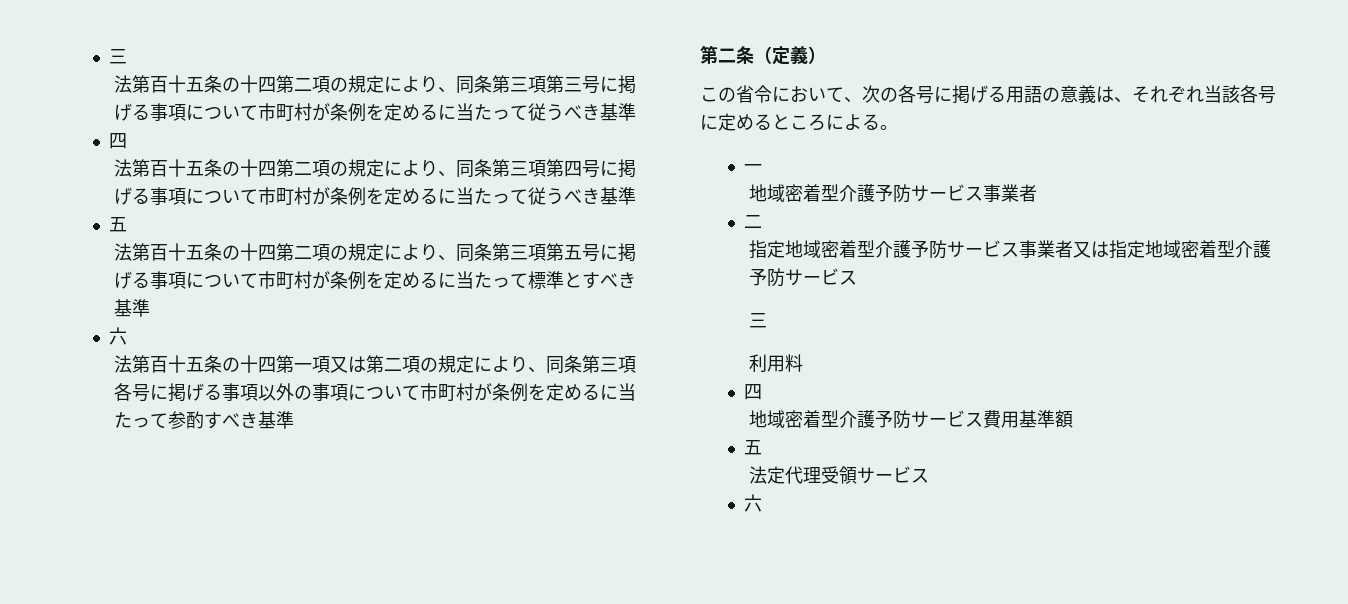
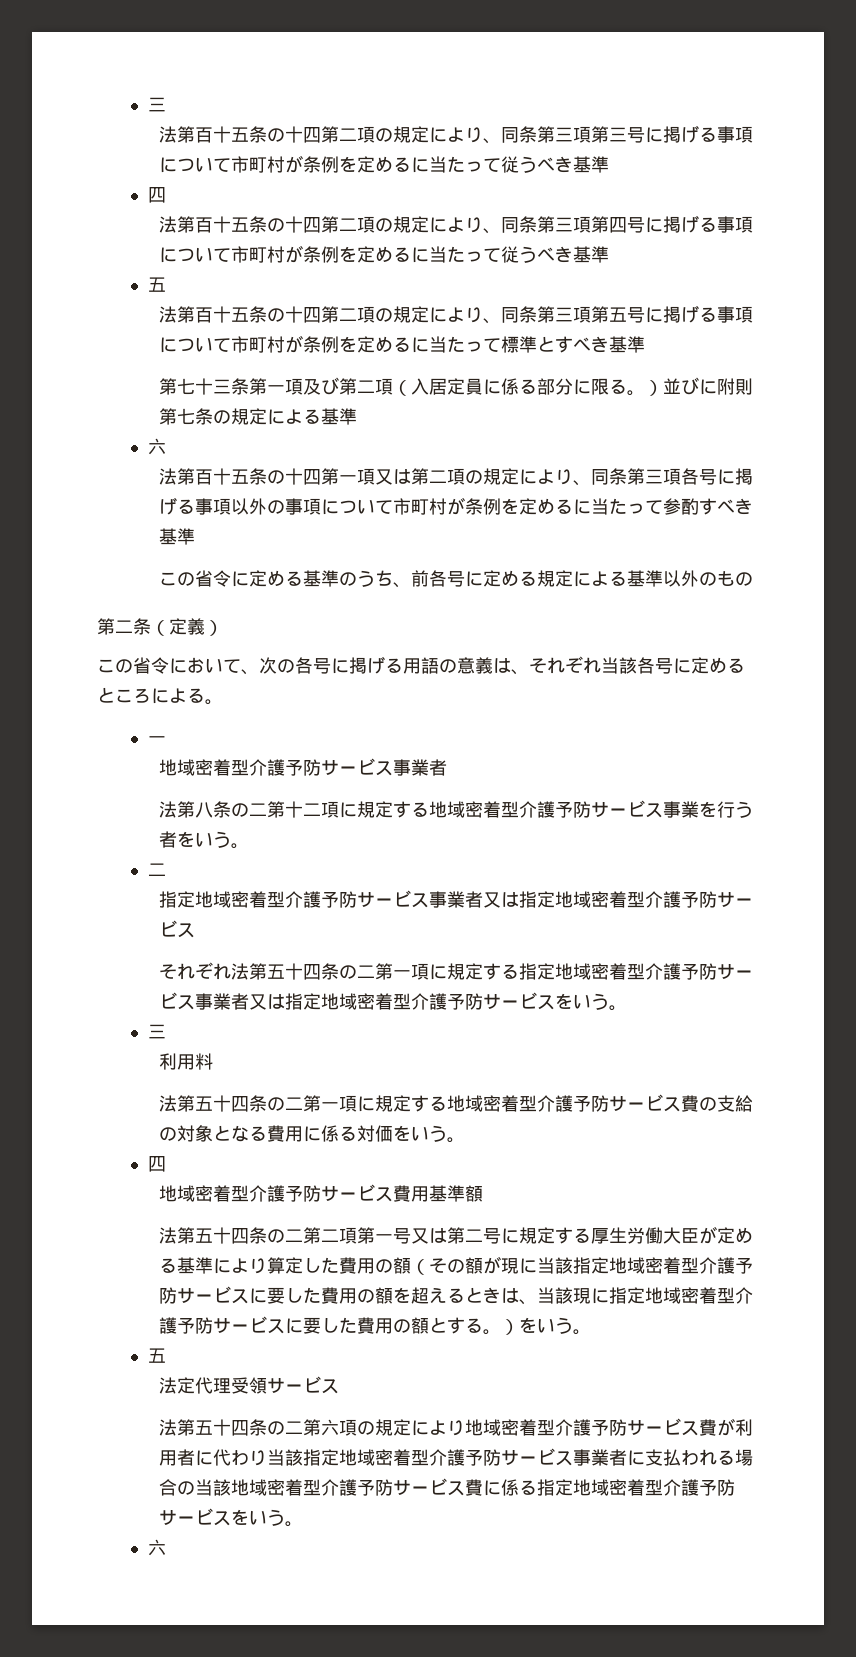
(150, 308) none -> [158,377,753,396] [158,408,357,425] // 第七十三条第一項及び第二項（入居定員に係る部分に限る。）並びに附則第七条の規定による基準
(294, 420) none -> [158,570,753,588] // この省令に定める基準のうち、前各号に定める規定による基準以外のもの
(1037, 193) none -> [158,800,753,818] [158,831,249,849] // 法第八条の二第十二項に規定する地域密着型介護予防サービス事業を行う者をいう。
[748,313,767,328] [748,354,803,372] 三 // 利用料 -> [158,962,753,980] [158,992,627,1011] [147,1024,166,1039] [158,1053,213,1070] [158,1094,753,1112] [158,1125,465,1143] それぞれ法第五十四条の二第一項に規定する指定地域密着型介護予防サービス事業者又は指定地域密着型介護予防サービスをいう。 // 三 // 利用料 // 法第五十四条の二第一項に規定する地域密着型介護予防サービス費の支給の対象となる費用に係る対価をいう。
(1073, 419) none -> [158,1226,753,1244] [158,1256,753,1275] [158,1286,753,1305] [158,1316,591,1335] // 法第五十四条の二第二項第一号又は第二号に規定する厚生労働大臣が定める基準により算定した費用の額（その額が現に当該指定地域密着型介護予防サービスに要した費用の額を超えるときは、当該現に指定地域密着型介護予防サービスに要した費用の額とする。）をいう。
(929, 475) none -> [158,1418,753,1436] [158,1448,753,1466] [158,1478,735,1496] [158,1508,303,1527] // 法第五十四条の二第六項の規定により地域密着型介護予防サービス費が利用者に代わり当該指定地域密着型介護予防サービス事業者に支払われる場合の当該地域密着型介護予防サービス費に係る指定地域密着型介護予防サービスをいう。

